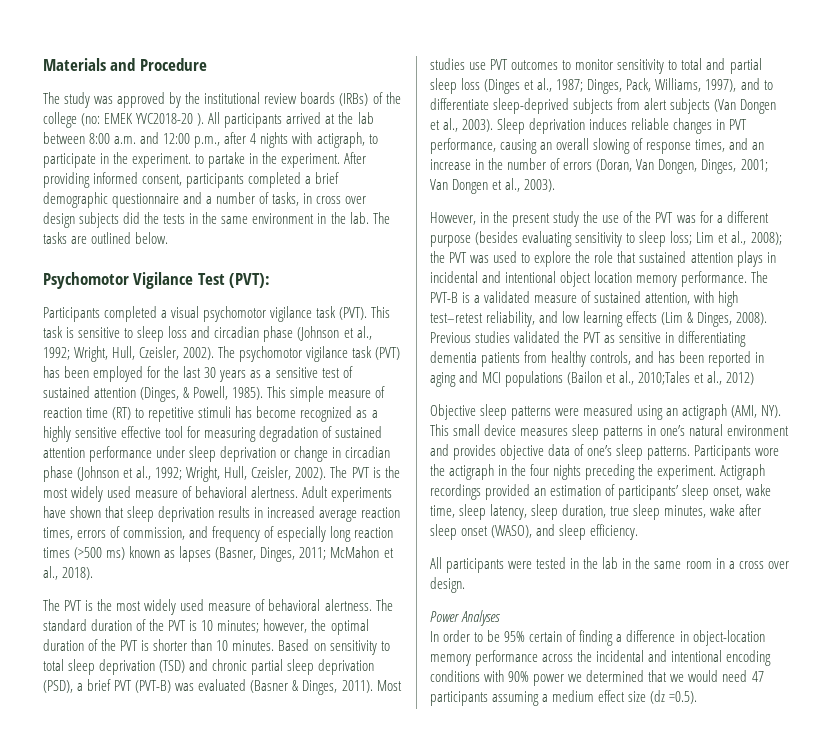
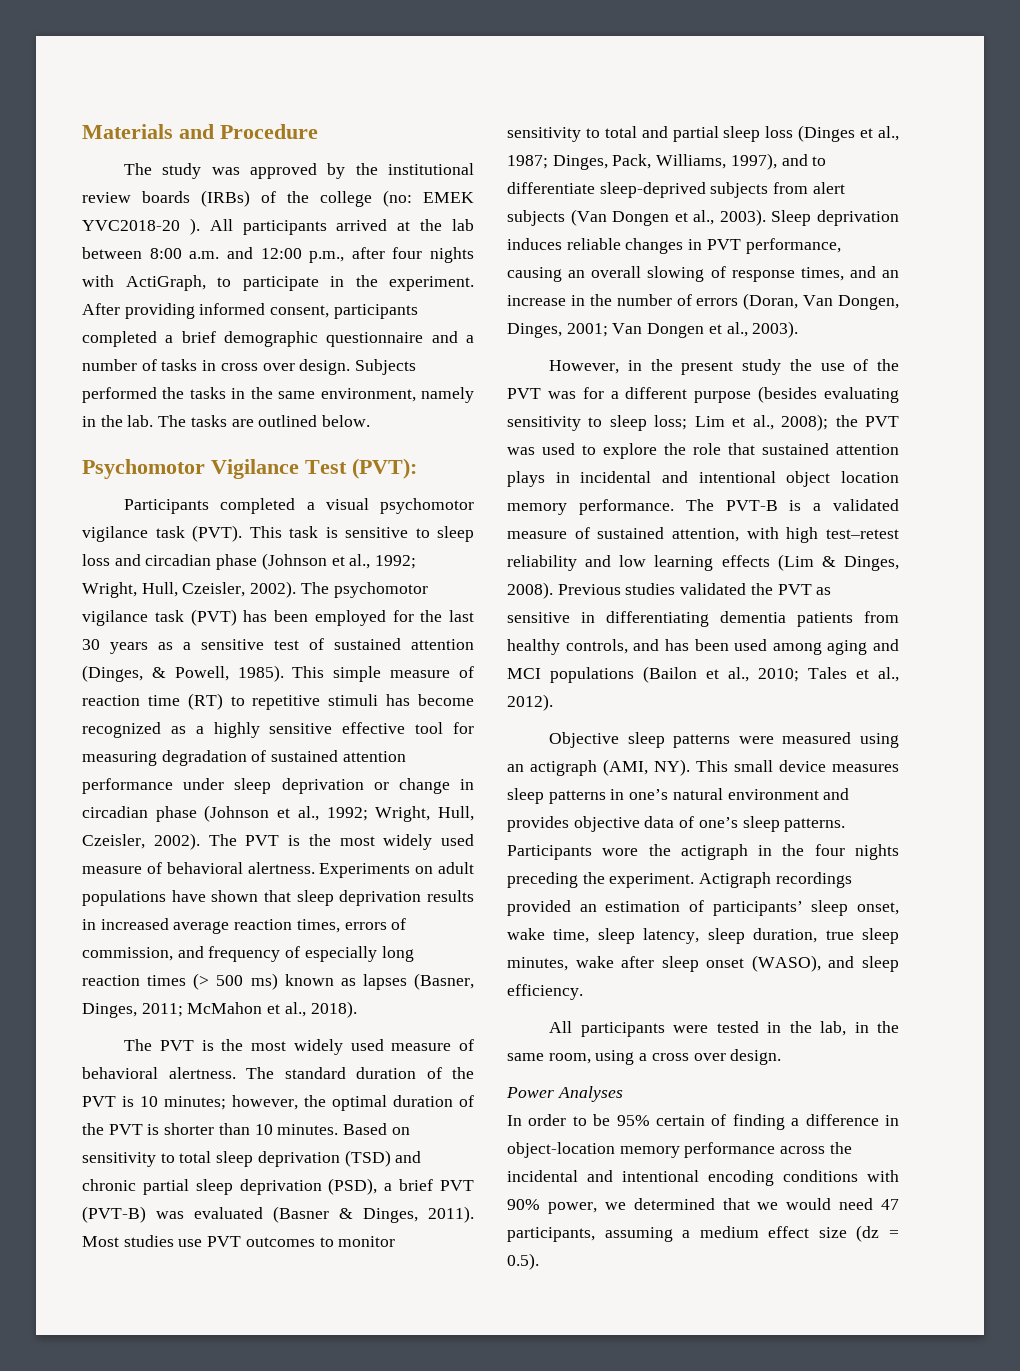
[250,133,257,144] 4 -> [392,247,423,259] four
[316,132,365,148] actigraph, -> [125,275,206,291] ActiGraph,
[195,152,341,168] to partake in the experiment. -> (474, 283) none
[272,192,300,206] tasks, -> [161,359,198,371] tasks
[43,212,315,228] design subjects did the tests in the same environment -> [299,359,417,375] [82,387,475,403] design. Subjects performed the tasks in the same environment, namely
[302,486,393,502] Adult experiments -> [319,862,474,878] [82,890,166,906] Experiments on adult populations
[74,547,103,560] (>500 -> [193,973,244,990] (> 500
[486,311,536,327] reliability, -> [507,555,577,571] reliability
[708,351,765,367] reported in -> [734,639,822,655] used among
[638,371,755,385] 2010;Tales et al., 2012) -> [758,667,899,682] [507,694,553,711] 2010; Tales et al., 2012).
[602,557,725,569] lab in the same room in -> [820,1021,899,1036] [507,1050,635,1065] lab, in the same room, using
[533,674,565,686] power -> [547,1202,597,1214] power,
[430,691,488,706] participants -> [507,1227,595,1242] participants,
[669,691,698,704] =0.5). -> [889,1230,899,1238] [507,1253,539,1270] = 0.5).

